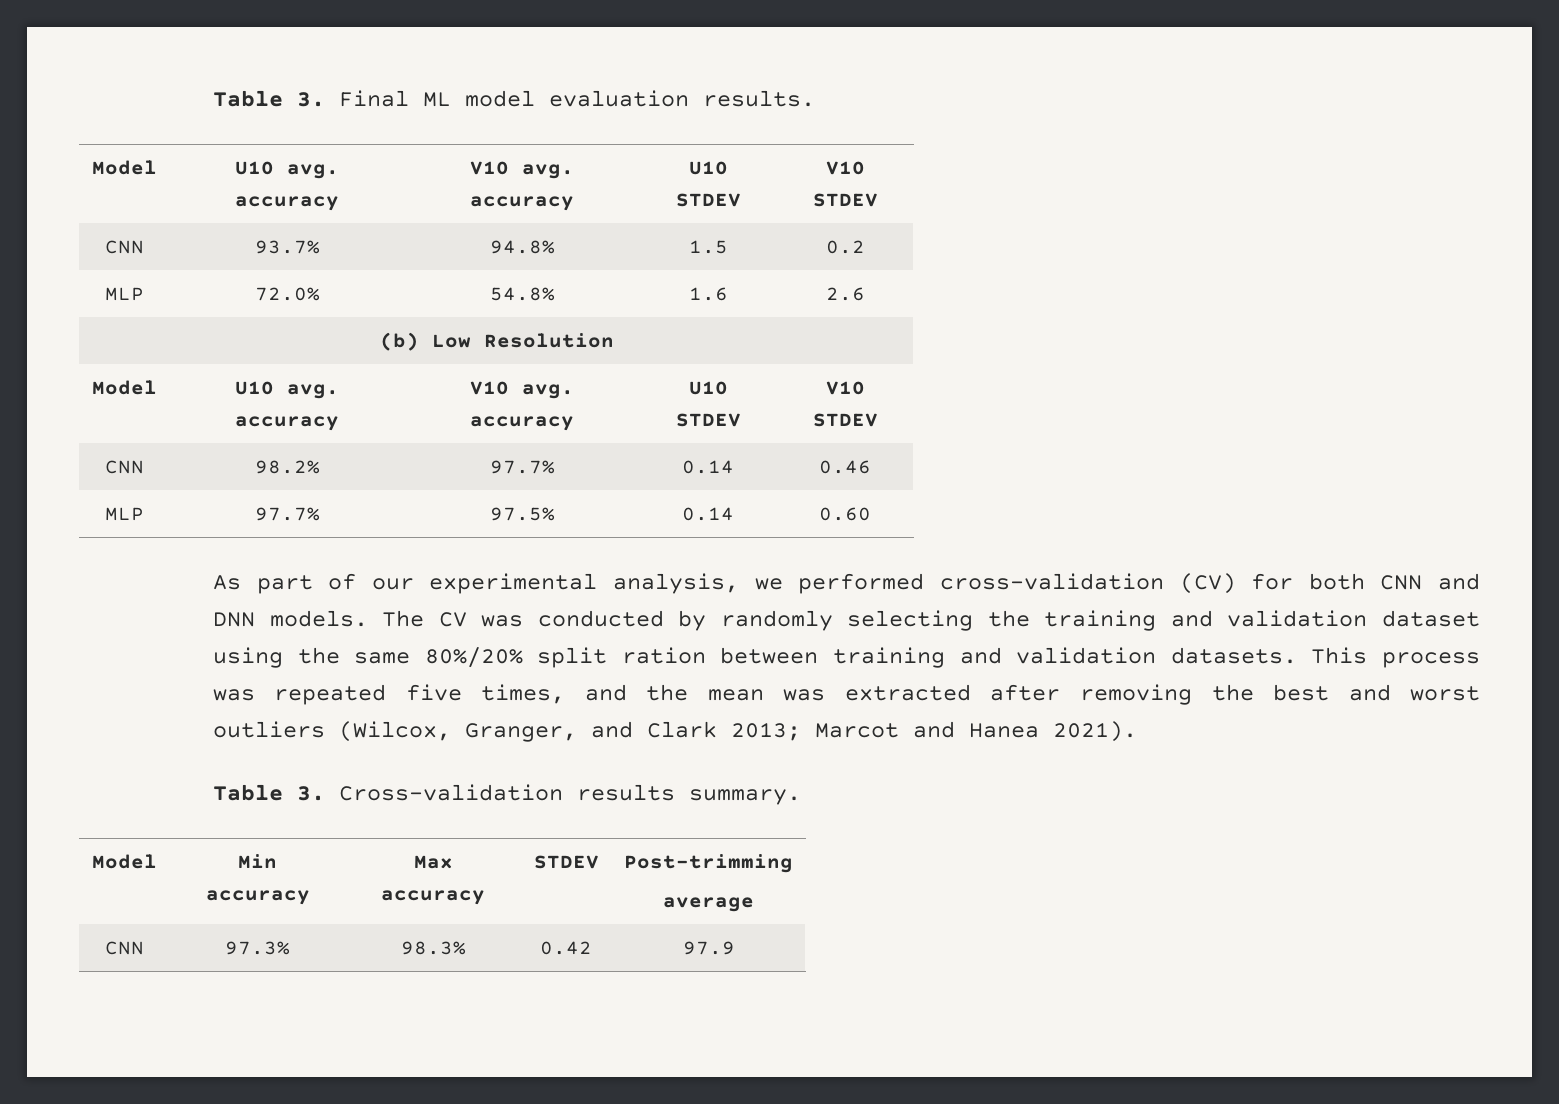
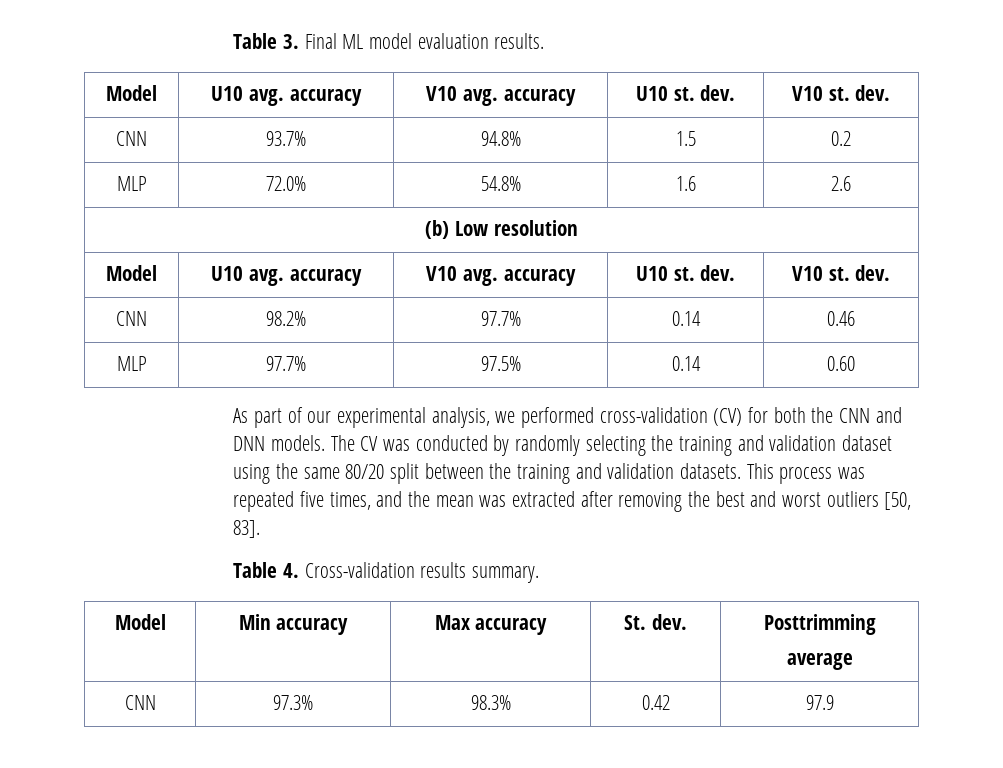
[675,193,741,207] [825,161,865,175] [812,193,878,207] STDEV | V10 STDEV -> [673,85,736,101] [791,85,891,101] st. dev. | V10 st. dev.
[483,333,614,348] [92,380,157,395] [235,381,339,399] [235,416,339,431] [470,381,574,399] [470,416,574,431] [688,381,728,395] [675,413,741,427] [825,381,865,395] [812,413,878,427] Resolution // Model | U10 avg. accuracy | V10 avg. accuracy | U10 STDEV | V10 STDEV -> [493,220,578,236] [106,265,157,281] [211,266,362,286] [426,266,576,286] [635,265,736,281] [791,265,891,281] resolution // Model | U10 avg. accuracy | V10 avg. accuracy | U10 st. dev. | V10 st. dev.
(1365, 581) none -> [811,407,834,423] the
[424,647,819,668] 80%/20% split ration between -> [345,463,512,484] 80/20 split between the
[338,721,1137,742] [212,784,325,801] (Wilcox, Granger, and Clark 2013; Marcot and Hanea 2021). // Table 3. -> [884,492,912,510] [233,520,261,538] [233,562,299,578] [50, 83]. // Table 4.
[533,855,599,869] [624,854,793,873] STDEV | Post-trimming -> [624,614,687,630] [763,614,876,635] St. dev. | Posttrimming

